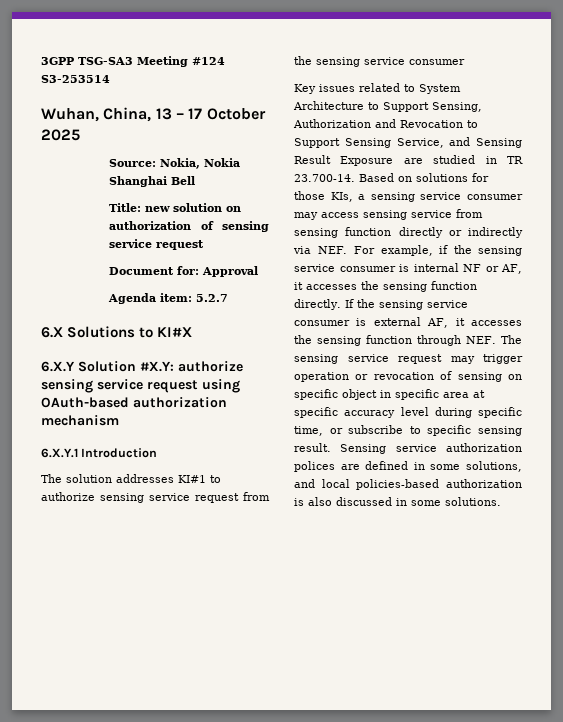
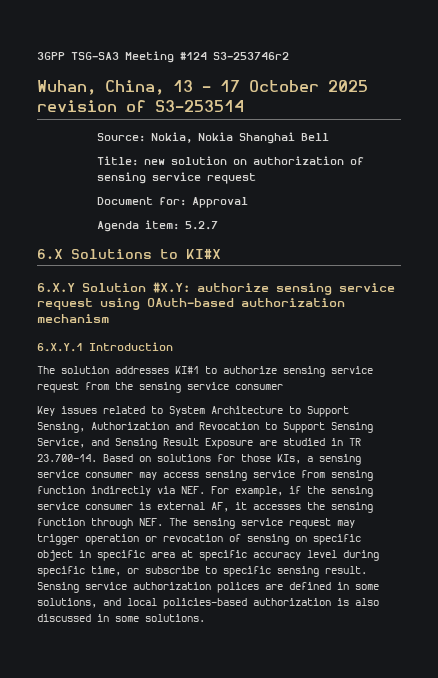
[41,75,110,83] S3-253514 -> [213,52,289,60] S3-253746r2
(80, 135) none -> [37,100,244,112] revision of S3-253514
[398,227,462,238] directly or -> (85, 490) none
[413,263,523,274] [294,281,477,292] [294,299,468,310] [294,318,367,326] internal NF or AF, it accesses the sensing function directly. If the sensing service consumer is -> (151, 506) none

